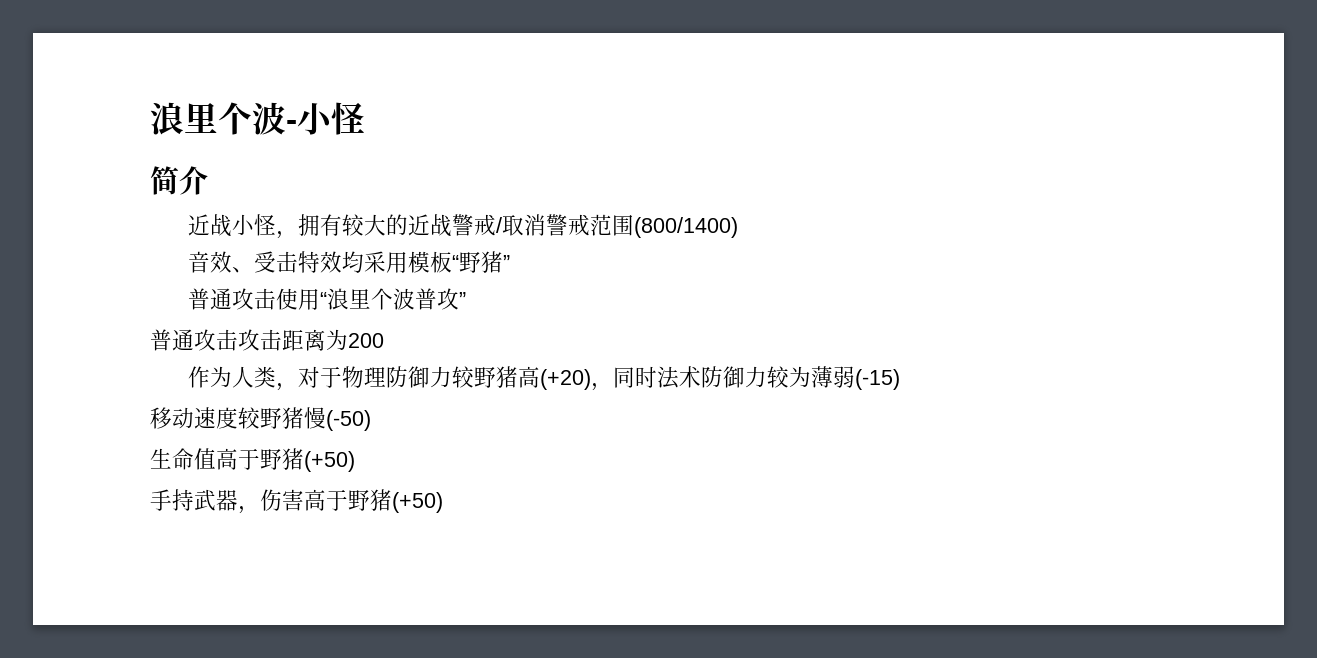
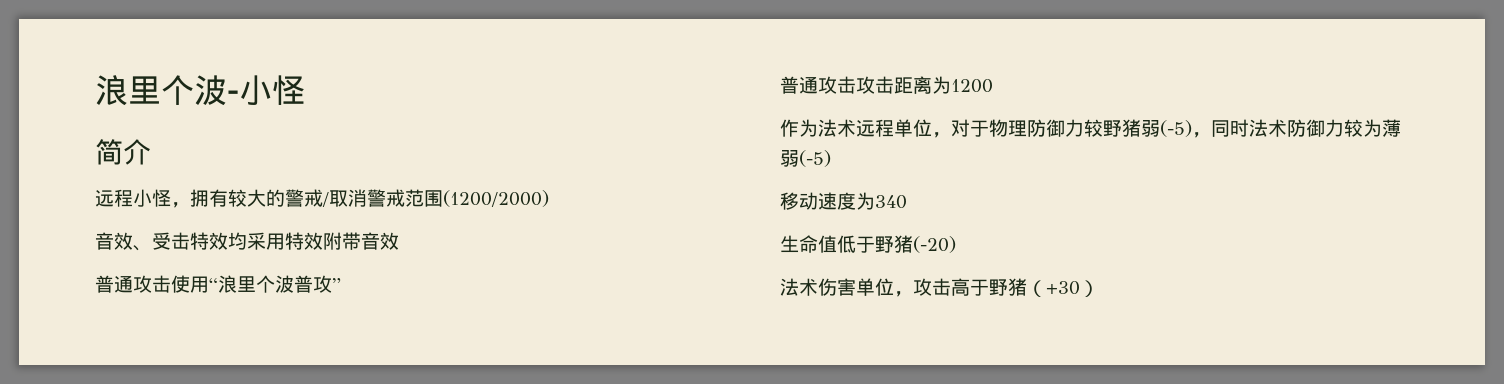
[187,214,232,237] 近战 -> [95,189,133,207] 远程
[407,214,452,237] 近战 -> (285, 198) none
[633,217,738,238] (800/1400) -> [443,190,549,207] (1200/2000)
[407,251,510,273] 模板“野猪” -> [285,232,399,250] 特效附带音效
[348,333,384,348] 200 -> [951,79,993,93] 1200
[231,366,276,388] 人类 -> [818,119,932,137] 法术远程单位
[517,366,591,390] 高(+20) -> [1141,120,1192,137] 弱(-5)
[854,369,900,390] (-15) -> [799,150,831,167] (-5)
[238,407,371,431] 较野猪慢(-50) -> [856,192,907,210] 为340
[216,448,355,472] [150,489,443,514] 高于野猪(+50) // 手持武器，伤害高于野猪(+50) -> [837,235,956,253] [780,278,1099,297] 低于野猪(-20) // 法术伤害单位，攻击高于野猪（+30）

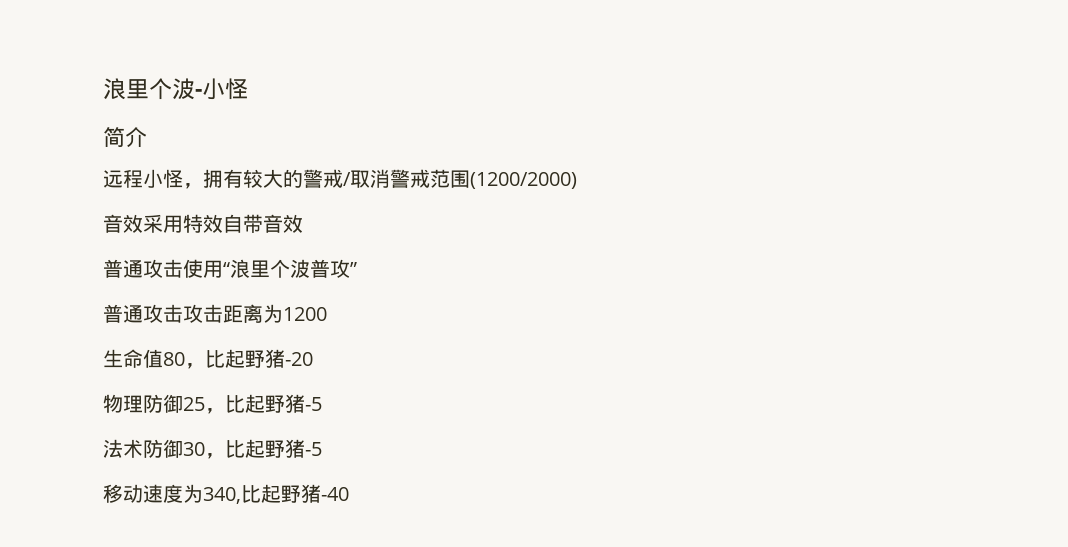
[133,232,247,251] 、受击特效均 -> (143, 223) none
[323,232,342,250] 附 -> [223,214,243,233] 自
[780,119,1401,138] [780,150,831,167] [780,192,907,210] [780,235,956,253] [780,278,1099,297] 作为法术远程单位，对于物理防御力较野猪弱(-5)，同时法术防御力较为薄弱(-5) // 移动速度为340 // 生命值低于野猪(-20) // 法术伤害单位，攻击高于野猪（+30） -> [103,349,313,369] [103,394,322,414] [103,439,322,459] [103,484,349,504] 生命值80，比起野猪-20 // 物理防御25，比起野猪-5 // 法术防御30，比起野猪-5 // 移动速度为340,比起野猪-40

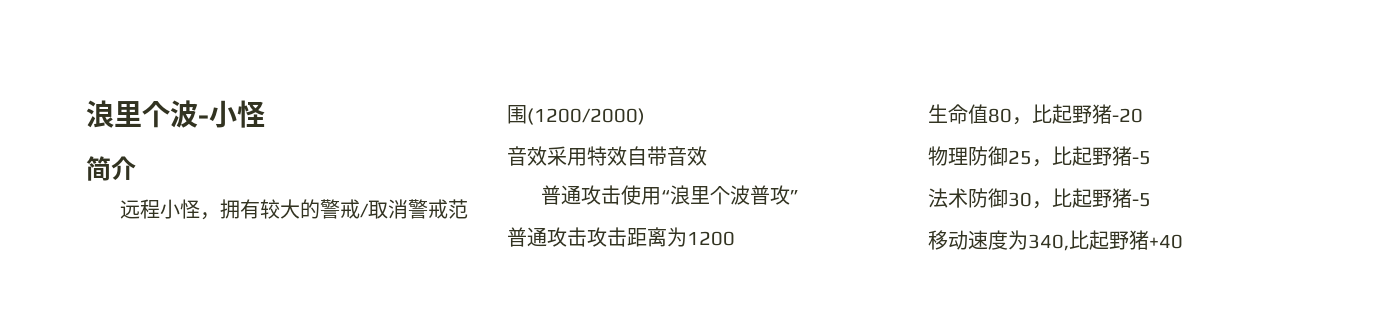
[321,487,349,501] -40 -> [1149,234,1183,249] +40

